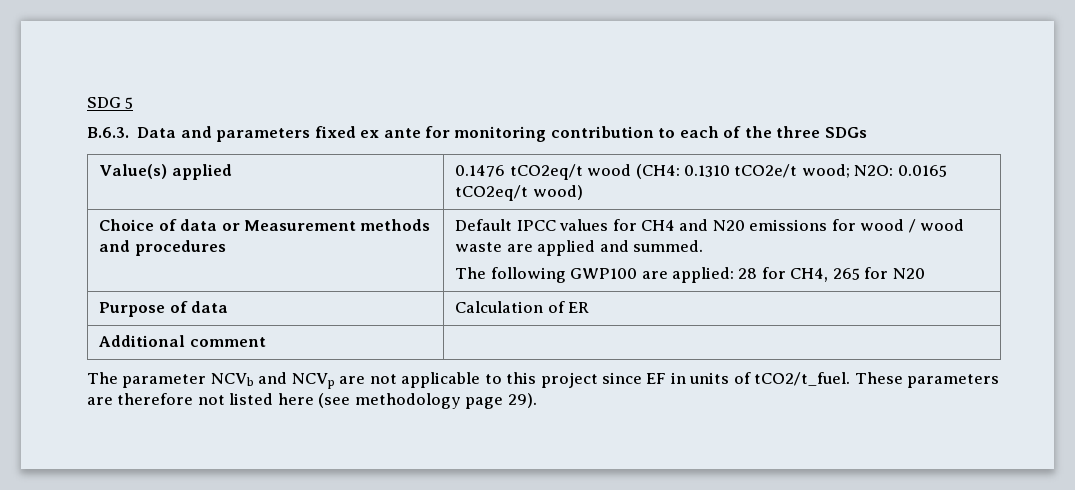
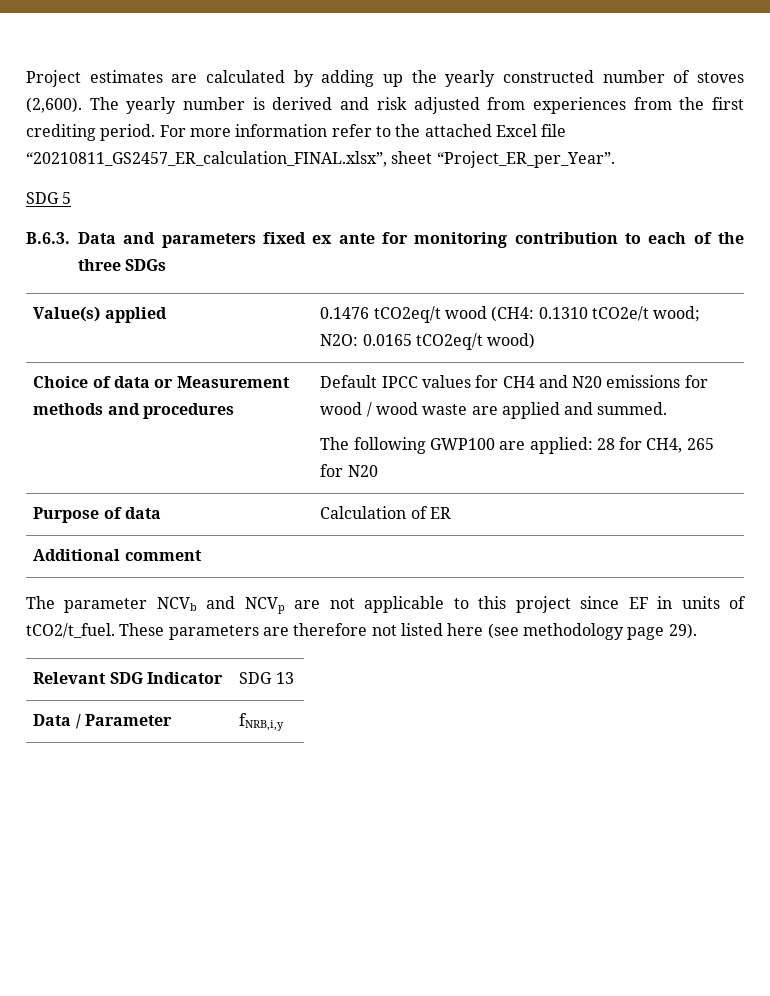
(87, 102) none -> [26,70,745,87] [26,97,745,114] [26,124,567,141] [26,151,615,168] Project estimates are calculated by adding up the yearly constructed number of stoves (2,600). The yearly number is derived and risk adjusted from experiences from the first crediting period. For more information refer to the attached Excel file “20210811_GS2457_ER_calculation_FINAL.xlsx”, sheet “Project_ER_per_Year”. //
(537, 400) none -> [33,672,223,684] [239,672,294,684] [33,714,172,729] [239,713,285,731] // Relevant SDG Indicator | SDG 13 // Data / Parameter | fNRB,i,y

